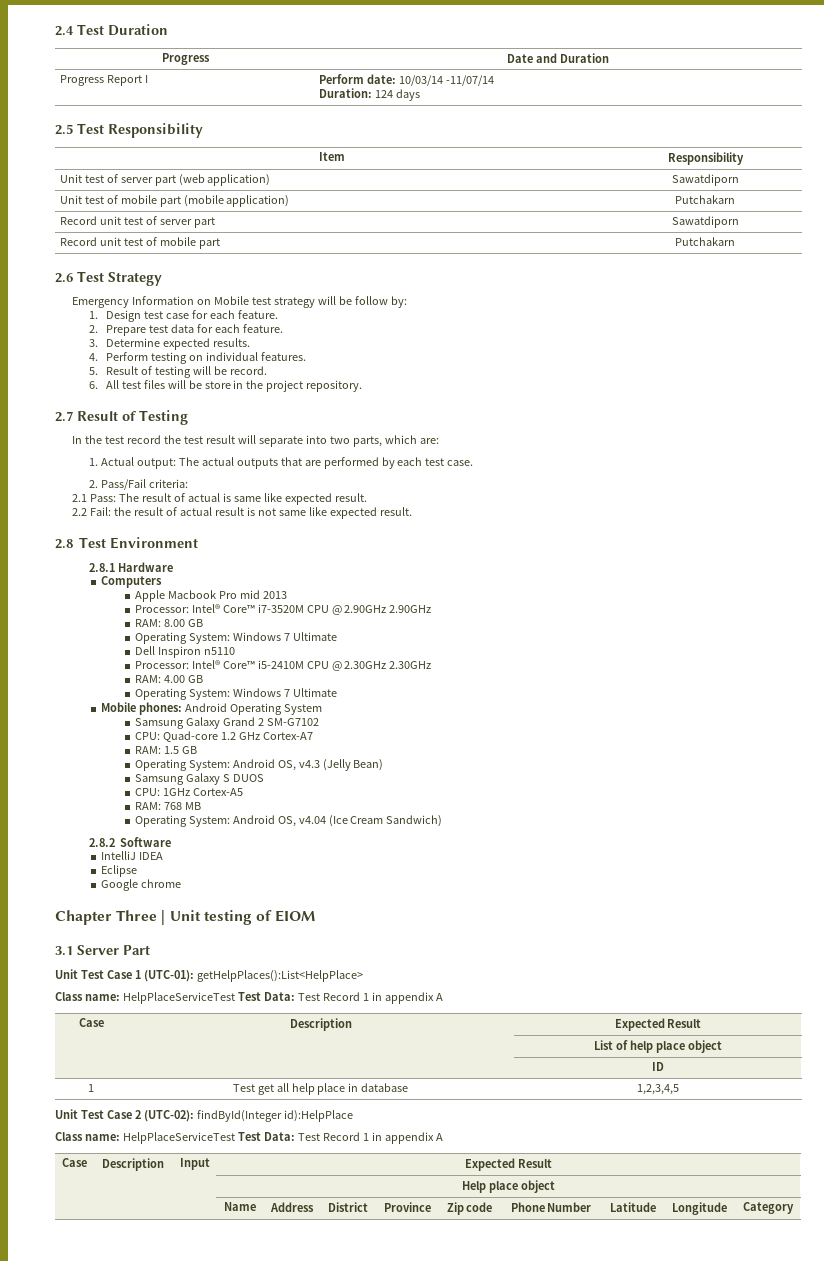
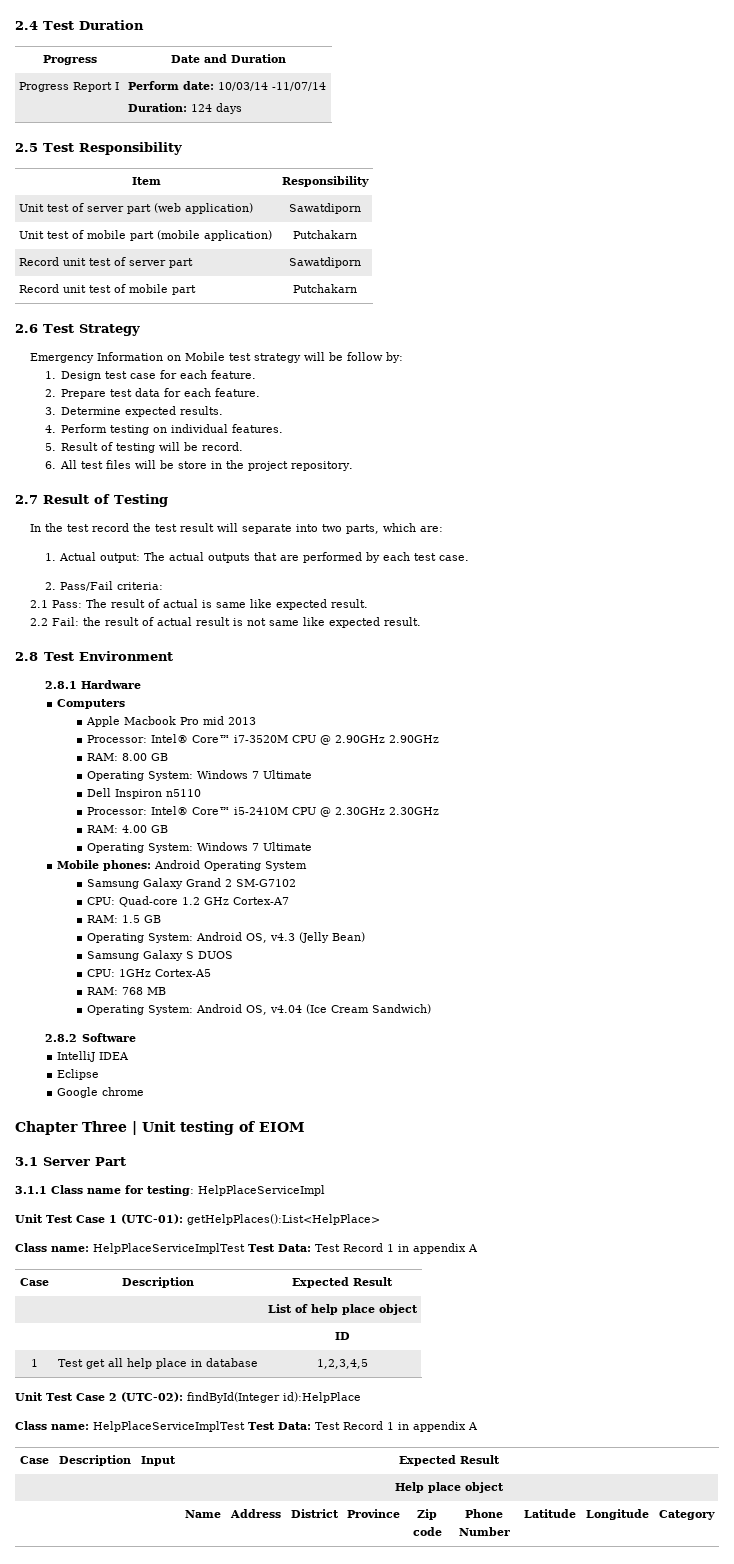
(150, 950) none -> [15,1185,325,1196] // 3.1.1 Class name for testing: HelpPlaceServiceImpl
[122,992,235,1004] HelpPlaceServiceTest -> [93,1243,245,1254] HelpPlaceServiceImplTest
[122,1132,235,1144] HelpPlaceServiceTest -> [93,1421,245,1432] HelpPlaceServiceImplTest

